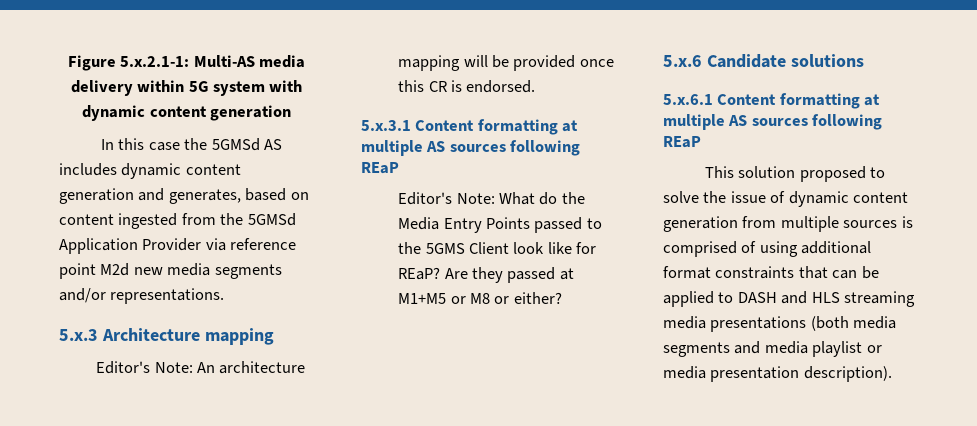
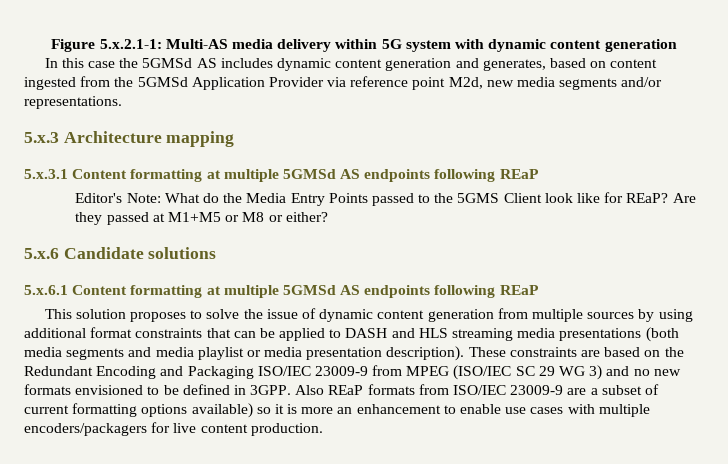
[100,263,130,276] M2d -> [448,77,483,89] M2d,
[96,361,306,374] [398,55,614,71] [398,80,536,93] // Editor's Note: An architecture mapping will be provided once this CR is endorsed. -> (235, 139) none
[426,141,506,152] AS sources -> [282,169,431,182] 5GMSd AS endpoints
[728,115,808,126] AS sources -> [282,285,431,298] 5GMSd AS endpoints
[799,166,866,182] proposed -> [130,312,187,322] proposes
[901,216,913,228] [663,241,757,257] is comprised of -> [638,309,655,322] by
(892, 374) none -> [468,347,684,357] [24,365,681,380] [24,384,659,395] [24,403,650,418] [24,422,323,436] These constraints are based on the Redundant Encoding and Packaging ISO/IEC 23009-9 from MPEG (ISO/IEC SC 29 WG 3) and no new formats envisioned to be defined in 3GPP. Also REaP formats from ISO/IEC 23009-9 are a subset of current formatting options available) so it is more an enhancement to enable use cases with multiple encoders/packagers for live content production.

